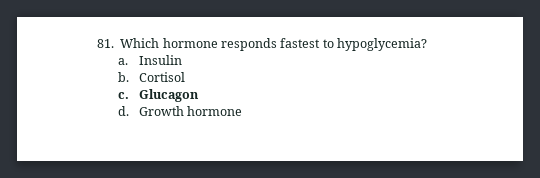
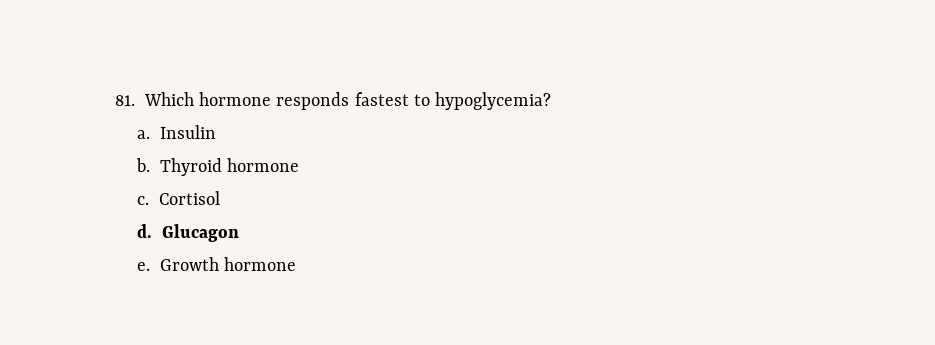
(129, 77) none -> [159,158,299,176] [136,196,149,205] Thyroid hormone // c.
[117,92,129,99] c. -> [136,224,152,238] d.
[117,106,129,116] d. -> [136,262,150,271] e.

